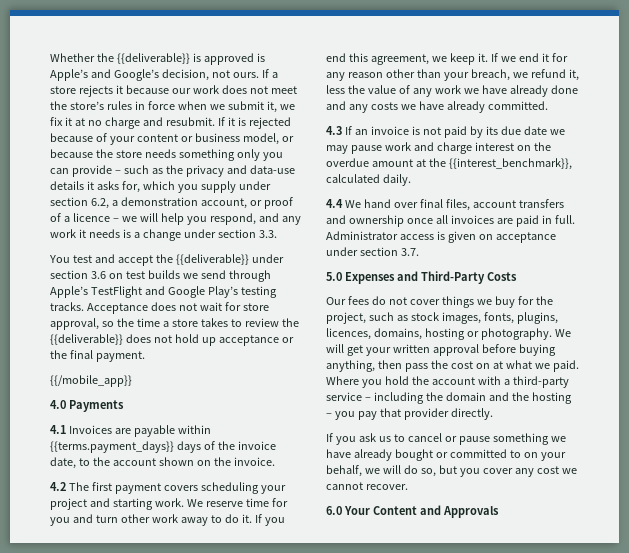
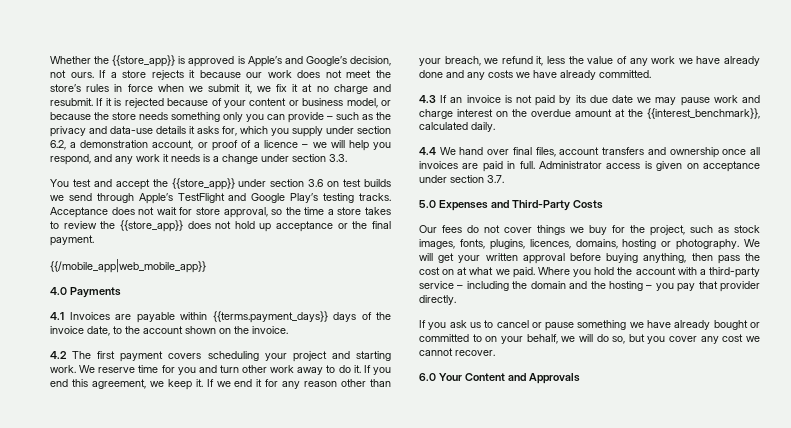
[116,53,190,64] {{deliverable}} -> [112,55,176,67] {{store_app}}
[175,254,249,265] {{deliverable}} -> [171,178,235,190] {{store_app}}
[50,334,123,345] {{deliverable}} -> [119,220,183,232] {{store_app}}
[50,375,132,387] {{/mobile_app}} -> [50,259,206,273] {{/mobile_app|web_mobile_app}}

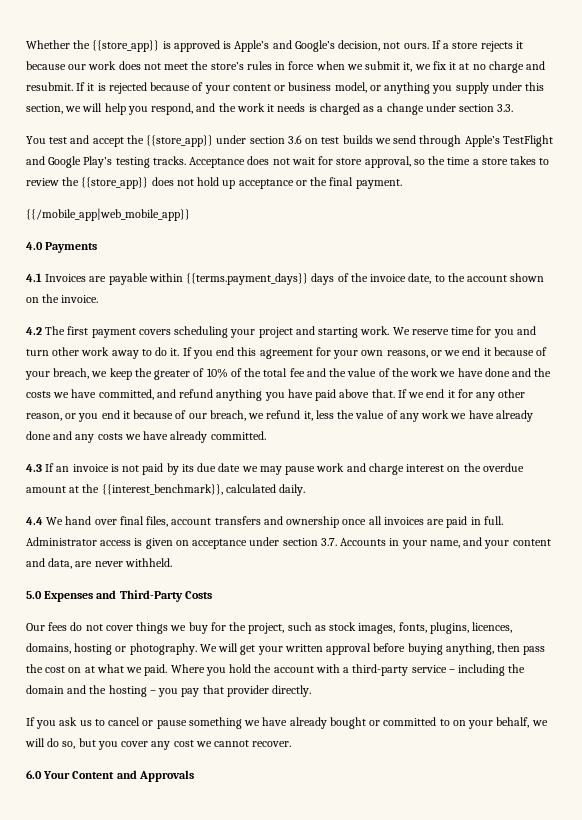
[50,112,391,123] [50,126,391,137] [50,140,309,151] because the store needs something only you can provide – such as the privacy and data-use details it asks for, which you supply under section 6.2, a demonstration account, or proof of a licence – -> [384,82,545,94] [26,104,63,114] anything you supply under this section,
[115,156,133,164] any -> [218,103,236,112] the
(210, 158) none -> [319,103,375,115] charged as
[91,379,203,390] agreement, we keep it. -> [259,347,548,359] [25,368,552,380] [26,389,395,401] agreement for your own reasons, or we end it because of your breach, we keep the greater of 10% of the total fee and the value of the work we have done and the costs we have committed, and refund anything you have paid above that.
[304,379,391,387] [419,58,441,66] reason other than your -> [498,389,526,398] [26,410,207,422] other reason, or you end it because of our
(504, 179) none -> [340,537,551,549] [26,558,172,569] Accounts in your name, and your content and data, are never withheld.

